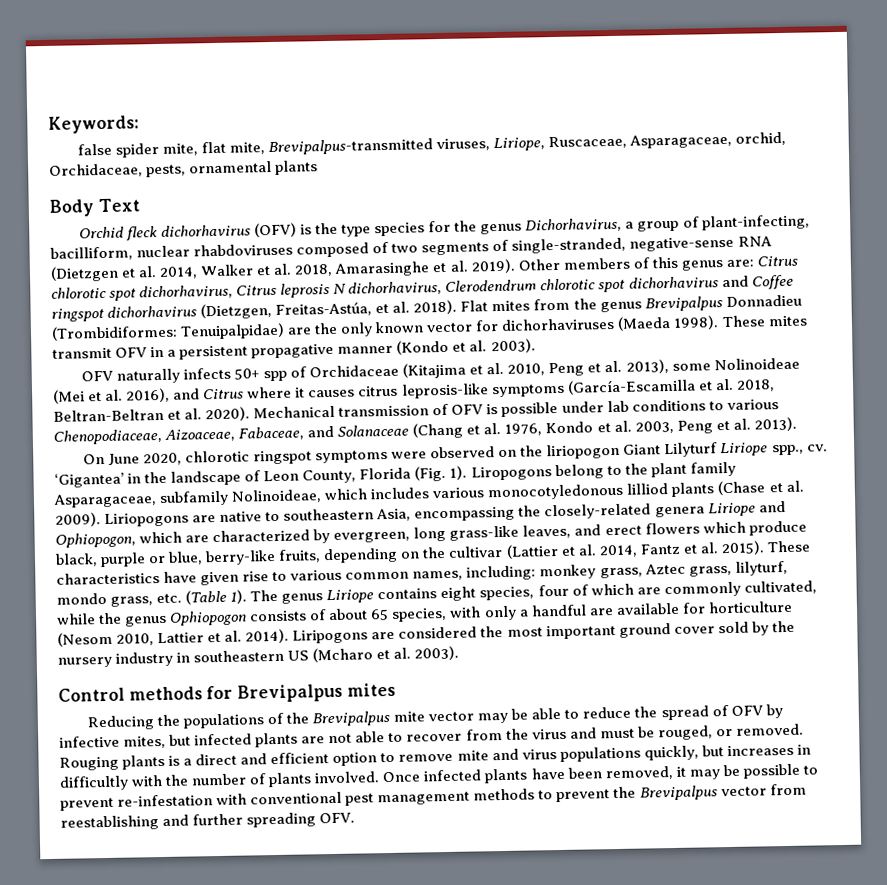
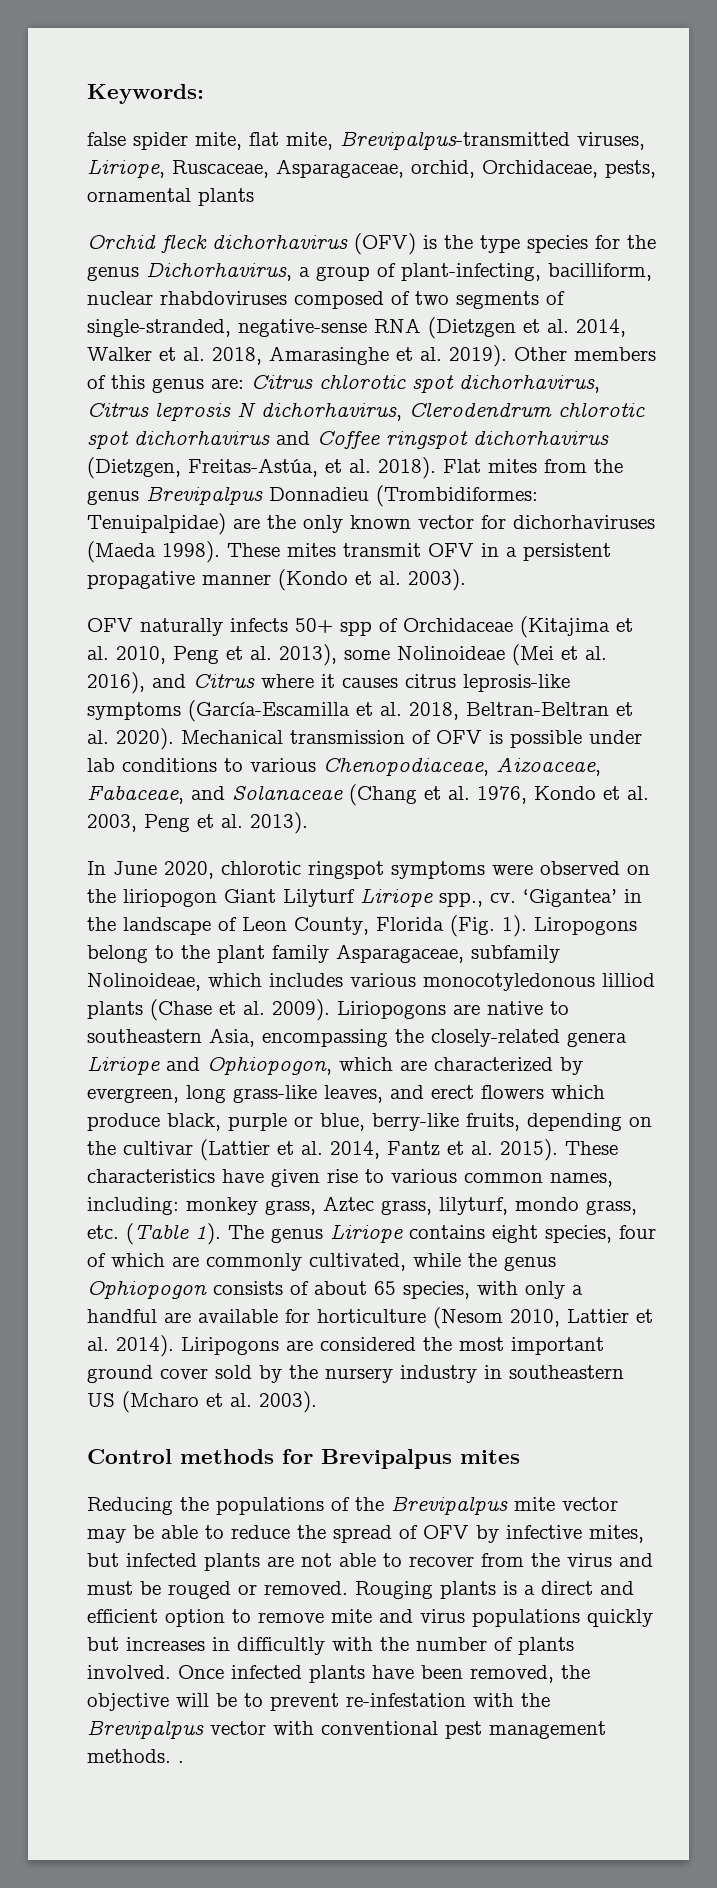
[49,198,140,217] // Body Text -> (254, 197) none
[82,453,105,465] On -> [87,861,106,875] In
[657,725,713,741] rouged, -> [168,1581,231,1599] rouged
[643,745,699,761] quickly, -> [587,1609,653,1627] quickly
[675,763,818,780] [60,783,807,811] [60,812,356,831] it may be possible to prevent re-infestation with conventional pest management methods to prevent the Brevipalpus vector from reestablishing and further spreading OFV. -> [561,1665,590,1679] [87,1693,550,1711] [87,1720,606,1739] [87,1749,184,1763] the objective will be to prevent re-infestation with the Brevipalpus vector with conventional pest management methods. .

